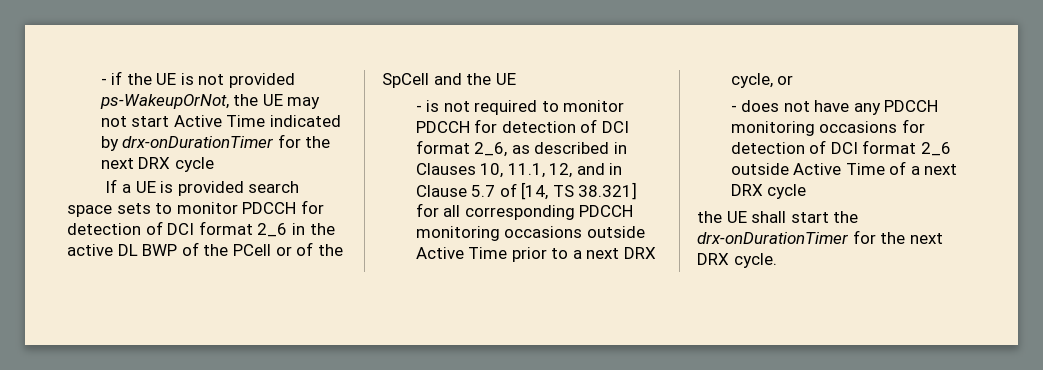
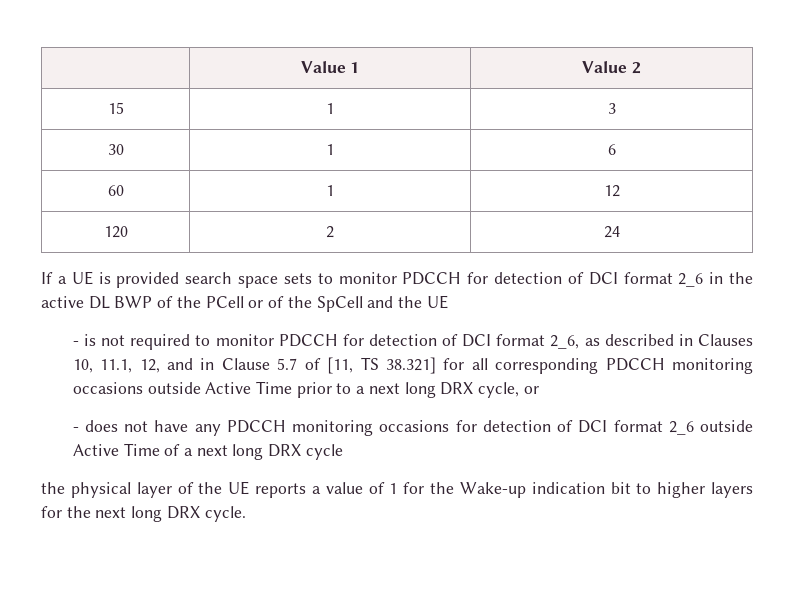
[100,71,296,88] [99,94,321,109] [100,115,341,127] [100,134,331,151] [100,157,214,172] - if the UE is not provided ps-WakeupOrNot, the UE may not start Active Time indicated by drx-onDurationTimer for the next DRX cycle -> [300,61,360,73] [582,61,641,74] [107,102,124,114] [325,103,334,114] [607,103,616,114] [107,144,124,155] [325,144,334,155] [607,144,616,155] [107,185,124,196] [325,185,334,196] [603,185,620,197] [103,226,128,238] [325,226,334,238] [603,226,620,238] | Value 1 | Value 2 // 15 | 1 | 3 // 30 | 1 | 6 // 60 | 1 | 12 // 120 | 2 | 24
[521,182,549,200] [14, -> [327,357,354,374] [11,
(620, 253) none -> [404,382,436,398] long
(958, 169) none -> [232,444,264,460] long
[726,211,859,223] [697,230,943,244] UE shall start the drx-onDurationTimer for the next -> [70,481,753,498] [41,506,163,522] physical layer of the UE reports a value of 1 for the Wake-up indication bit to higher layers for the next long

